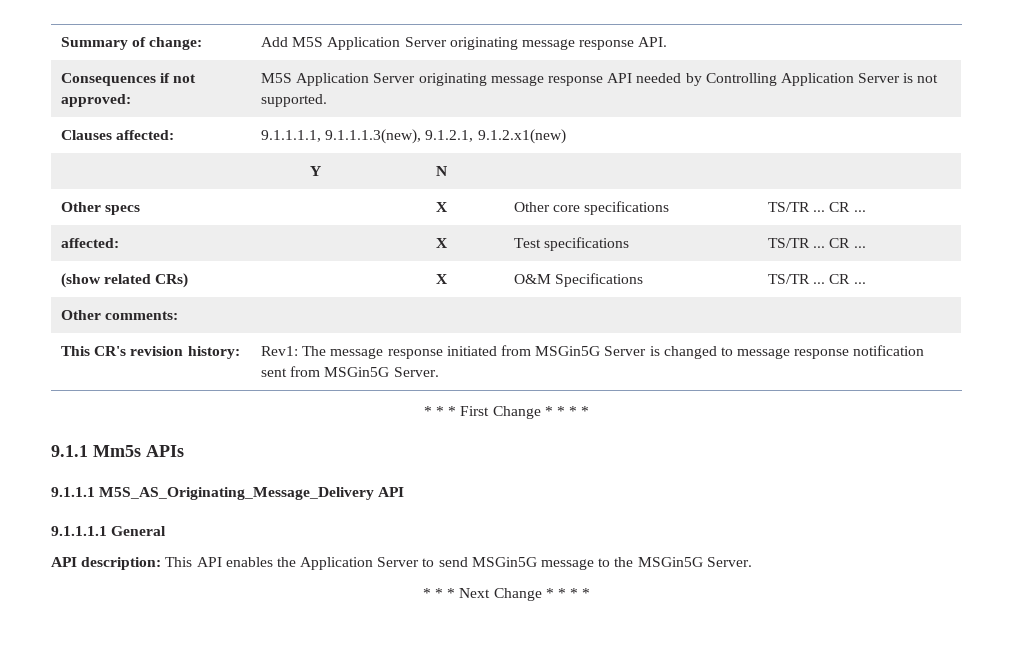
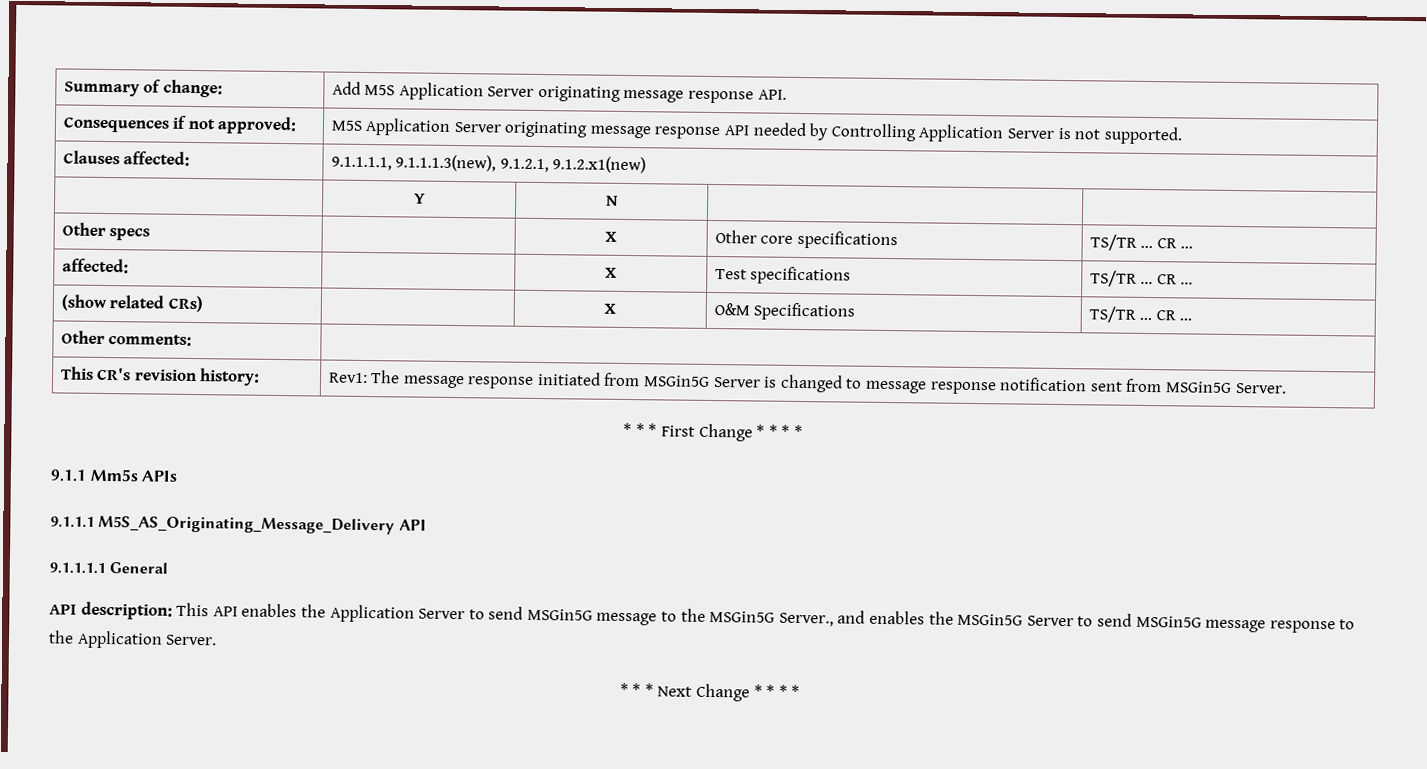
(703, 562) none -> [778,610,1356,634] [48,630,163,649] Server., and enables the MSGin5G Server to send MSGin5G message response to the Application

